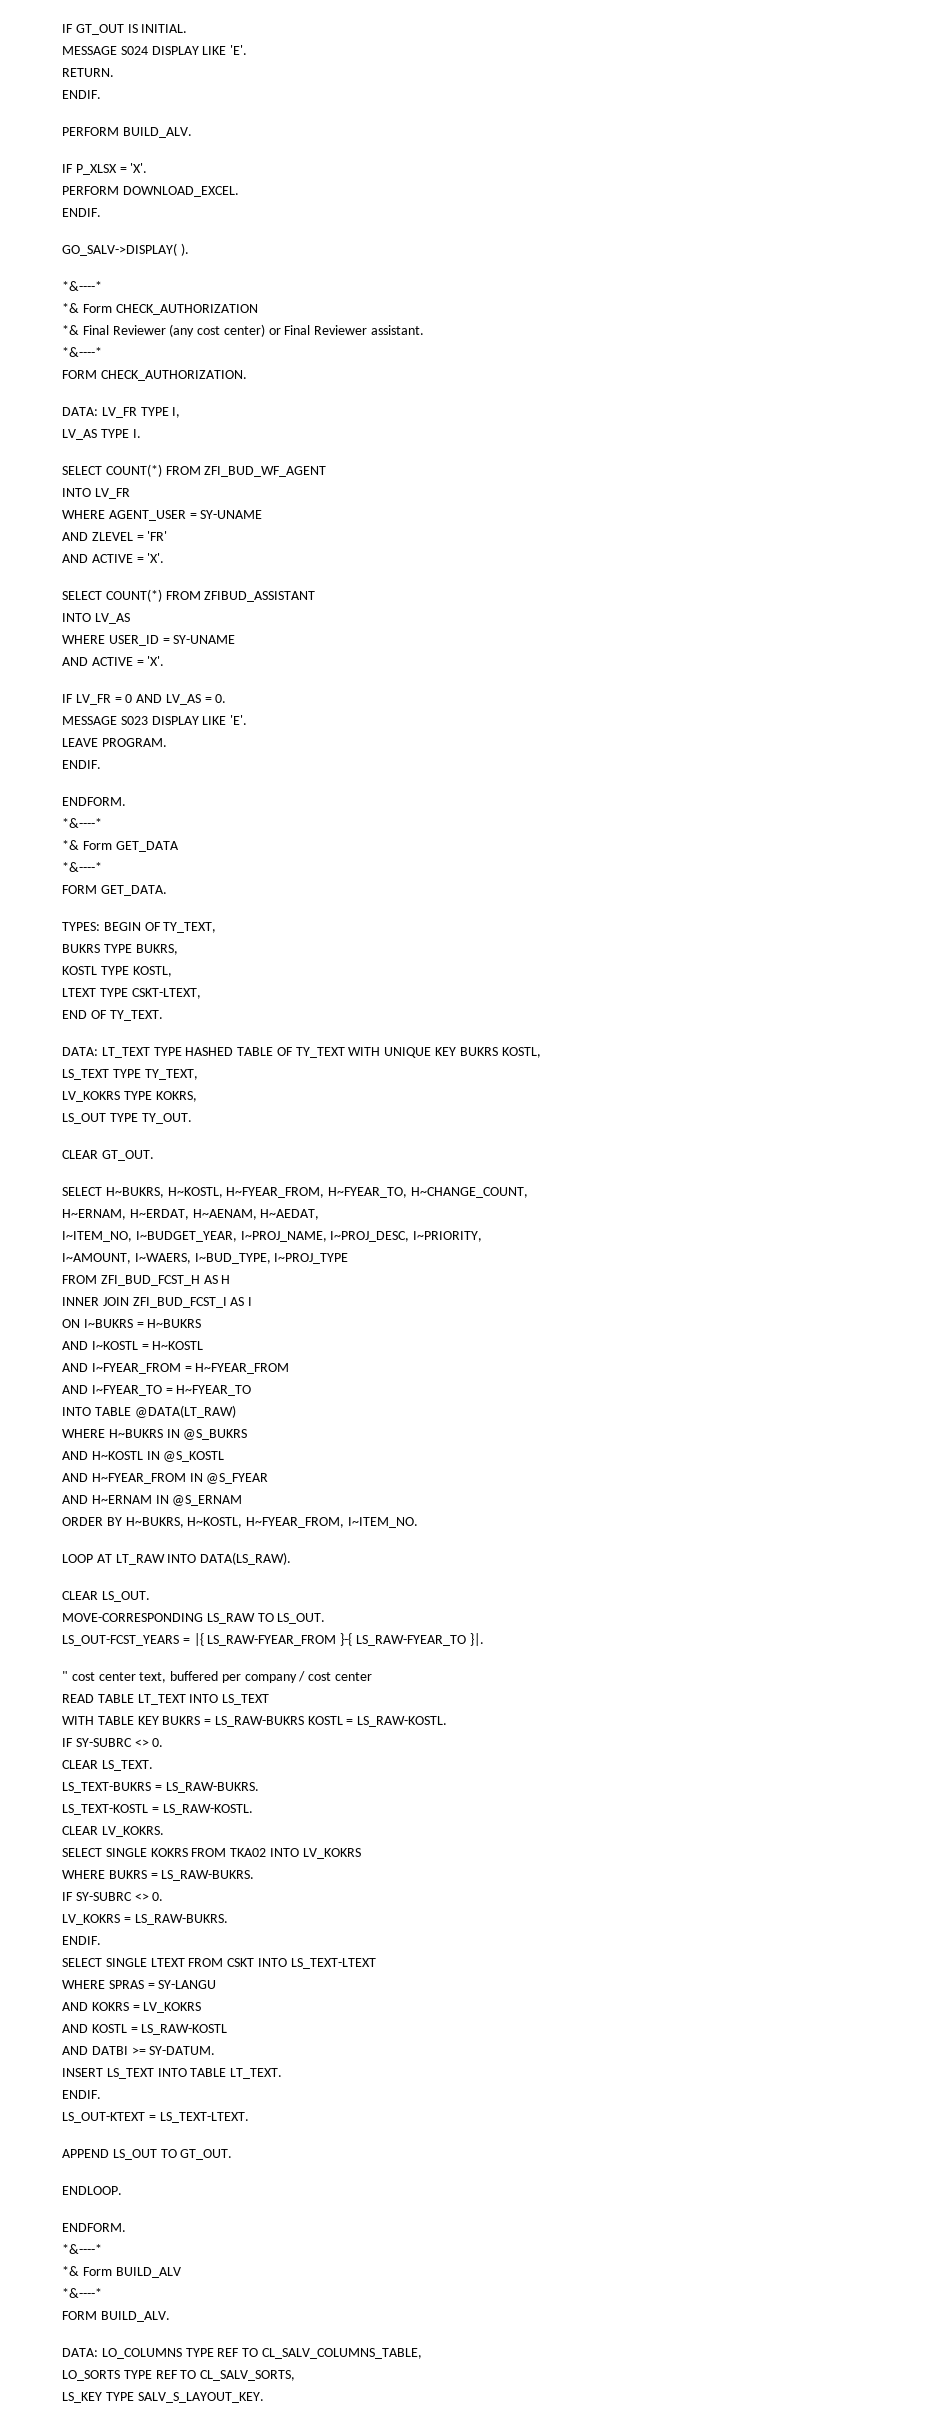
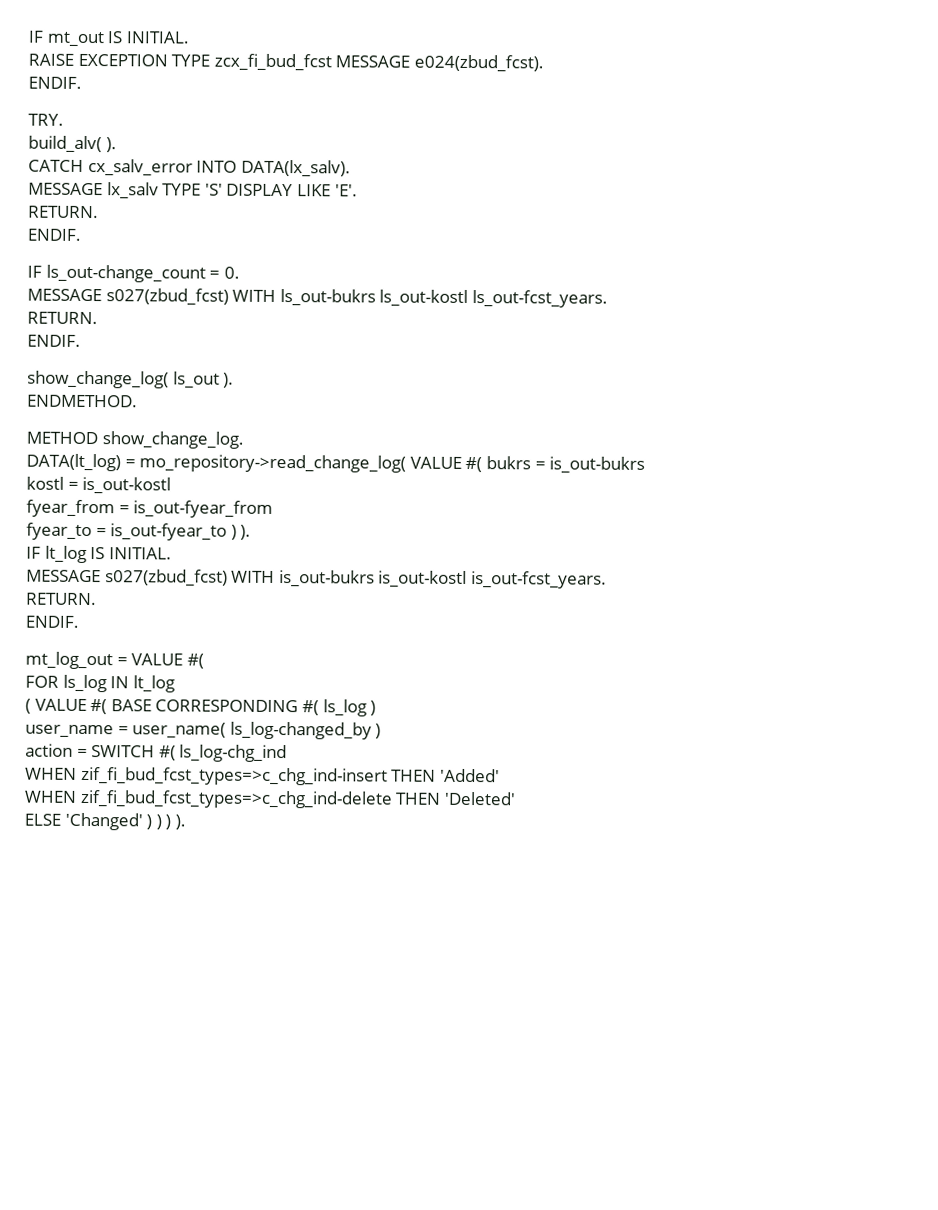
[62,24,188,35] [62,46,148,55] IF GT_OUT IS INITIAL. // MESSAGE S024 -> [28,30,189,48] [28,53,544,73] [28,76,82,89] [28,113,64,126] [28,135,117,154] [28,158,351,178] [28,182,223,200] IF mt_out IS INITIAL. // RAISE EXCEPTION TYPE zcx_fi_bud_fcst MESSAGE e024(zbud_fcst). // ENDIF. // TRY. // build_alv( ). // CATCH cx_salv_error INTO DATA(lx_salv). // MESSAGE lx_salv TYPE 'S'
[62,127,192,138] [62,163,148,175] [62,186,239,197] [62,208,101,217] [62,243,189,256] [62,281,102,291] [62,303,258,315] [62,324,425,337] [62,347,102,357] [62,370,247,381] [62,407,181,418] [62,429,141,440] [62,464,327,477] [62,488,130,499] [62,510,263,521] [62,531,168,541] [62,553,165,563] [62,589,316,602] [62,613,130,624] [62,635,236,646] [62,656,165,666] [62,694,227,705] [62,715,248,725] [62,738,167,747] [62,760,101,769] [62,797,126,806] [62,818,102,828] [62,840,179,852] [62,862,102,872] [62,885,167,896] [62,922,217,933] [62,944,178,955] [62,966,172,977] [62,988,201,999] [62,1010,163,1021] [62,1047,541,1058] [62,1069,198,1080] [62,1091,197,1102] [62,1113,192,1124] [62,1150,154,1161] [62,1187,528,1198] [62,1209,320,1220] [62,1231,483,1242] [62,1253,349,1264] [62,1275,231,1286] [62,1297,253,1308] [62,1319,202,1328] [62,1341,204,1350] [62,1363,290,1374] [62,1385,252,1396] [62,1405,236,1418] [62,1429,248,1440] [62,1451,225,1462] [62,1473,269,1484] [62,1495,243,1506] [62,1517,418,1528] [62,1552,292,1565] [62,1591,150,1602] [62,1613,326,1624] [62,1633,484,1646] [62,1671,373,1683] [62,1694,270,1705] [62,1716,448,1727] [62,1738,164,1747] [62,1760,153,1771] [62,1782,259,1793] [62,1804,253,1815] [62,1826,164,1837] [62,1848,361,1859] [62,1870,255,1881] [62,1892,164,1901] [62,1914,228,1925] [62,1936,101,1945] [62,1958,376,1969] [62,1980,217,1989] [62,2002,202,2013] [62,2024,228,2035] [62,2046,216,2055] [62,2068,283,2079] [62,2090,101,2099] [62,2112,249,2123] [62,2149,233,2160] [62,2186,122,2195] [62,2223,126,2232] [62,2244,102,2254] [62,2266,181,2278] [62,2288,102,2298] [62,2311,170,2322] [62,2348,422,2359] [62,2370,296,2381] [62,2392,264,2403] // PERFORM BUILD_ALV. // IF P_XLSX = 'X'. // PERFORM DOWNLOAD_EXCEL. // ENDIF. // GO_SALV->DISPLAY( ). // *&----* // *& Form CHECK_AUTHORIZATION // *& Final Reviewer (any cost center) or Final Reviewer assistant. // *&----* // FORM CHECK_AUTHORIZATION. // DATA: LV_FR TYPE I, // LV_AS TYPE I. // SELECT COUNT(*) FROM ZFI_BUD_WF_AGENT // INTO LV_FR // WHERE AGENT_USER = SY-UNAME // AND ZLEVEL = 'FR' // AND ACTIVE = 'X'. // SELECT COUNT(*) FROM ZFIBUD_ASSISTANT // INTO LV_AS // WHERE USER_ID = SY-UNAME // AND ACTIVE = 'X'. // IF LV_FR = 0 AND LV_AS = 0. // MESSAGE S023 DISPLAY LIKE 'E'. // LEAVE PROGRAM. // ENDIF. // ENDFORM. // *&----* // *& Form GET_DATA // *&----* // FORM GET_DATA. // TYPES: BEGIN OF TY_TEXT, // BUKRS TYPE BUKRS, // KOSTL TYPE KOSTL, // LTEXT TYPE CSKT-LTEXT, // END OF TY_TEXT. // DATA: LT_TEXT TYPE HASHED TABLE OF TY_TEXT WITH UNIQUE KEY BUKRS KOSTL, // LS_TEXT TYPE TY_TEXT, // LV_KOKRS TYPE KOKRS, // LS_OUT TYPE TY_OUT. // CLEAR GT_OUT. // SELECT H~BUKRS, H~KOSTL, H~FYEAR_FROM, H~FYEAR_TO, H~CHANGE_COUNT, // H~ERNAM, H~ERDAT, H~AENAM, H~AEDAT, // I~ITEM_NO, I~BUDGET_YEAR, I~PROJ_NAME, I~PROJ_DESC, I~PRIORITY, // I~AMOUNT, I~WAERS, I~BUD_TYPE, I~PROJ_TYPE // FROM ZFI_BUD_FCST_H AS H // INNER JOIN ZFI_BUD_FCST_I AS I // ON I~BUKRS = H~BUKRS // AND I~KOSTL = H~KOSTL // AND I~FYEAR_FROM = H~FYEAR_FROM // AND I~FYEAR_TO = H~FYEAR_TO // INTO TABLE @DATA(LT_RAW) // WHERE H~BUKRS IN @S_BUKRS // AND H~KOSTL IN @S_KOSTL // AND H~FYEAR_FROM IN @S_FYEAR // AND H~ERNAM IN @S_ERNAM // ORDER BY H~BUKRS, H~KOSTL, H~FYEAR_FROM, I~ITEM_NO. // LOOP AT LT_RAW INTO DATA(LS_RAW). // CLEAR LS_OUT. // MOVE-CORRESPONDING LS_RAW TO LS_OUT. // LS_OUT-FCST_YEARS = |{ LS_RAW-FYEAR_FROM }-{ LS_RAW-FYEAR_TO }|. // " cost center text, buffered per company / cost center // READ TABLE LT_TEXT INTO LS_TEXT // WITH TABLE KEY BUKRS = LS_RAW-BUKRS KOSTL = LS_RAW-KOSTL. // IF SY-SUBRC <> 0. // CLEAR LS_TEXT. // LS_TEXT-BUKRS = LS_RAW-BUKRS. // LS_TEXT-KOSTL = LS_RAW-KOSTL. // CLEAR LV_KOKRS. // SELECT SINGLE KOKRS FROM TKA02 INTO LV_KOKRS // WHERE BUKRS = LS_RAW-BUKRS. // IF SY-SUBRC <> 0. // LV_KOKRS = LS_RAW-BUKRS. // ENDIF. // SELECT SINGLE LTEXT FROM CSKT INTO LS_TEXT-LTEXT // WHERE SPRAS = SY-LANGU // AND KOKRS = LV_KOKRS // AND KOSTL = LS_RAW-KOSTL // AND DATBI >= SY-DATUM. // INSERT LS_TEXT INTO TABLE LT_TEXT. // ENDIF. // LS_OUT-KTEXT = LS_TEXT-LTEXT. // APPEND LS_OUT TO GT_OUT. // ENDLOOP. // ENDFORM. // *&----* // *& Form BUILD_ALV // *&----* // FORM BUILD_ALV. // DATA: LO_COLUMNS TYPE REF TO CL_SALV_COLUMNS_TABLE, // LO_SORTS TYPE REF TO CL_SALV_SORTS, // LS_KEY TYPE SALV_S_LAYOUT_KEY. -> [27,264,240,283] [27,288,608,308] [27,311,98,325] [27,334,81,347] [27,370,235,389] [27,394,138,408] [26,431,244,449] [26,453,646,474] [26,476,172,495] [26,499,274,518] [26,522,252,541] [26,545,172,563] [26,569,607,589] [25,592,97,606] [25,615,79,628] [25,651,204,670] [25,674,175,693] [25,698,377,717] [25,721,382,740] [25,743,288,763] [25,766,500,786] [24,789,516,809] [24,812,186,831] // IF ls_out-change_count = 0. // MESSAGE s027(zbud_fcst) WITH ls_out-bukrs ls_out-kostl ls_out-fcst_years. // RETURN. // ENDIF. // show_change_log( ls_out ). // ENDMETHOD. // METHOD show_change_log. // DATA(lt_log) = mo_repository->read_change_log( VALUE #( bukrs = is_out-bukrs // kostl = is_out-kostl // fyear_from = is_out-fyear_from // fyear_to = is_out-fyear_to ) ). // IF lt_log IS INITIAL. // MESSAGE s027(zbud_fcst) WITH is_out-bukrs is_out-kostl is_out-fcst_years. // RETURN. // ENDIF. // mt_log_out = VALUE #( // FOR ls_log IN lt_log // ( VALUE #( BASE CORRESPONDING #( ls_log ) // user_name = user_name( ls_log-changed_by ) // action = SWITCH #( ls_log-chg_ind // WHEN zif_fi_bud_fcst_types=>c_chg_ind-insert THEN 'Added' // WHEN zif_fi_bud_fcst_types=>c_chg_ind-delete THEN 'Deleted' // ELSE 'Changed' ) ) ) ).

